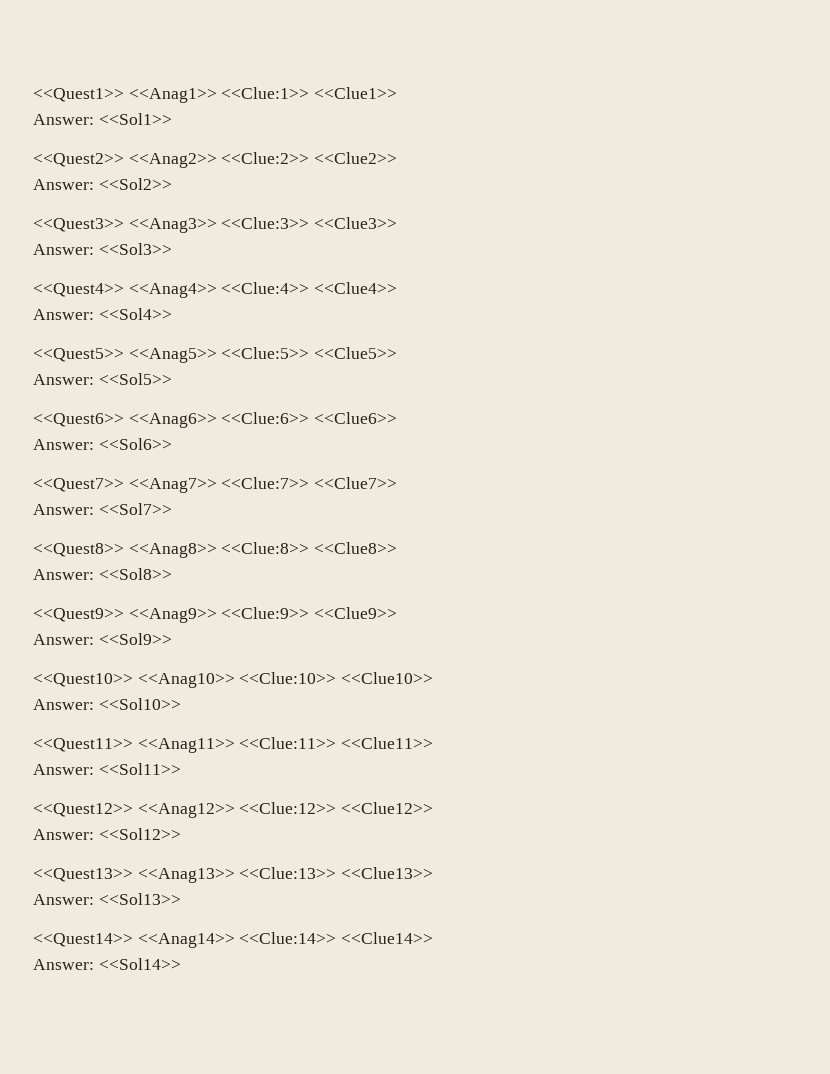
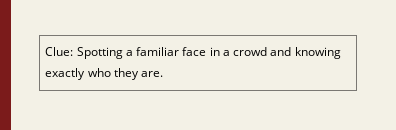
[33,87,398,103] [33,113,172,125] [33,152,398,168] [33,178,172,190] [33,217,398,233] [33,243,172,255] [33,282,398,298] [33,308,172,320] [33,347,398,363] [33,373,172,385] [33,412,398,428] [33,438,172,450] [33,477,398,493] [33,503,172,515] [33,542,398,558] [33,568,172,580] [33,607,398,623] [33,633,172,645] [33,672,434,688] [33,698,181,710] [33,737,434,753] [33,763,181,775] [33,802,434,818] [33,828,181,840] [33,867,434,883] [33,893,181,905] [33,932,434,948] [33,958,181,970] <<Quest1>> <<Anag1>> <<Clue:1>> <<Clue1>> // Answer: <<Sol1>> // <<Quest2>> <<Anag2>> <<Clue:2>> <<Clue2>> // Answer: <<Sol2>> // <<Quest3>> <<Anag3>> <<Clue:3>> <<Clue3>> // Answer: <<Sol3>> // <<Quest4>> <<Anag4>> <<Clue:4>> <<Clue4>> // Answer: <<Sol4>> // <<Quest5>> <<Anag5>> <<Clue:5>> <<Clue5>> // Answer: <<Sol5>> // <<Quest6>> <<Anag6>> <<Clue:6>> <<Clue6>> // Answer: <<Sol6>> // <<Quest7>> <<Anag7>> <<Clue:7>> <<Clue7>> // Answer: <<Sol7>> // <<Quest8>> <<Anag8>> <<Clue:8>> <<Clue8>> // Answer: <<Sol8>> // <<Quest9>> <<Anag9>> <<Clue:9>> <<Clue9>> // Answer: <<Sol9>> // <<Quest10>> <<Anag10>> <<Clue:10>> <<Clue10>> // Answer: <<Sol10>> // <<Quest11>> <<Anag11>> <<Clue:11>> <<Clue11>> // Answer: <<Sol11>> // <<Quest12>> <<Anag12>> <<Clue:12>> <<Clue12>> // Answer: <<Sol12>> // <<Quest13>> <<Anag13>> <<Clue:13>> <<Clue13>> // Answer: <<Sol13>> // <<Quest14>> <<Anag14>> <<Clue:14>> <<Clue14>> // Answer: <<Sol14>> -> [45,47,341,59] [45,68,164,80] Clue: Spotting a familiar face in a crowd and knowing exactly who they are.

